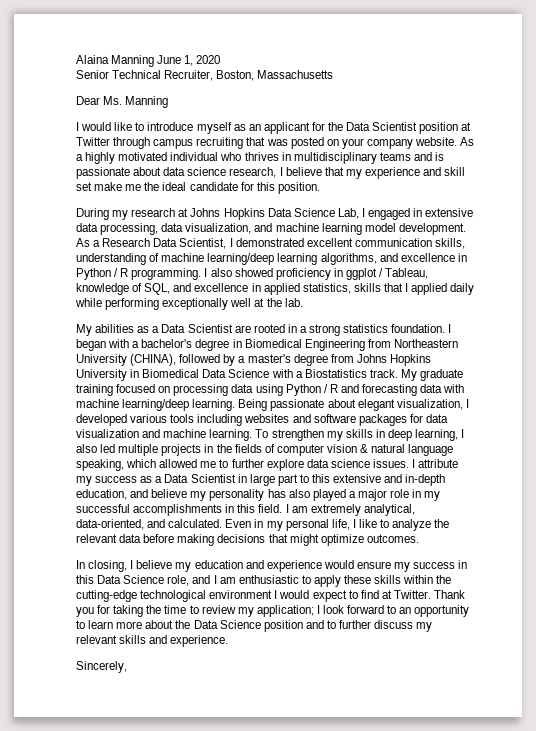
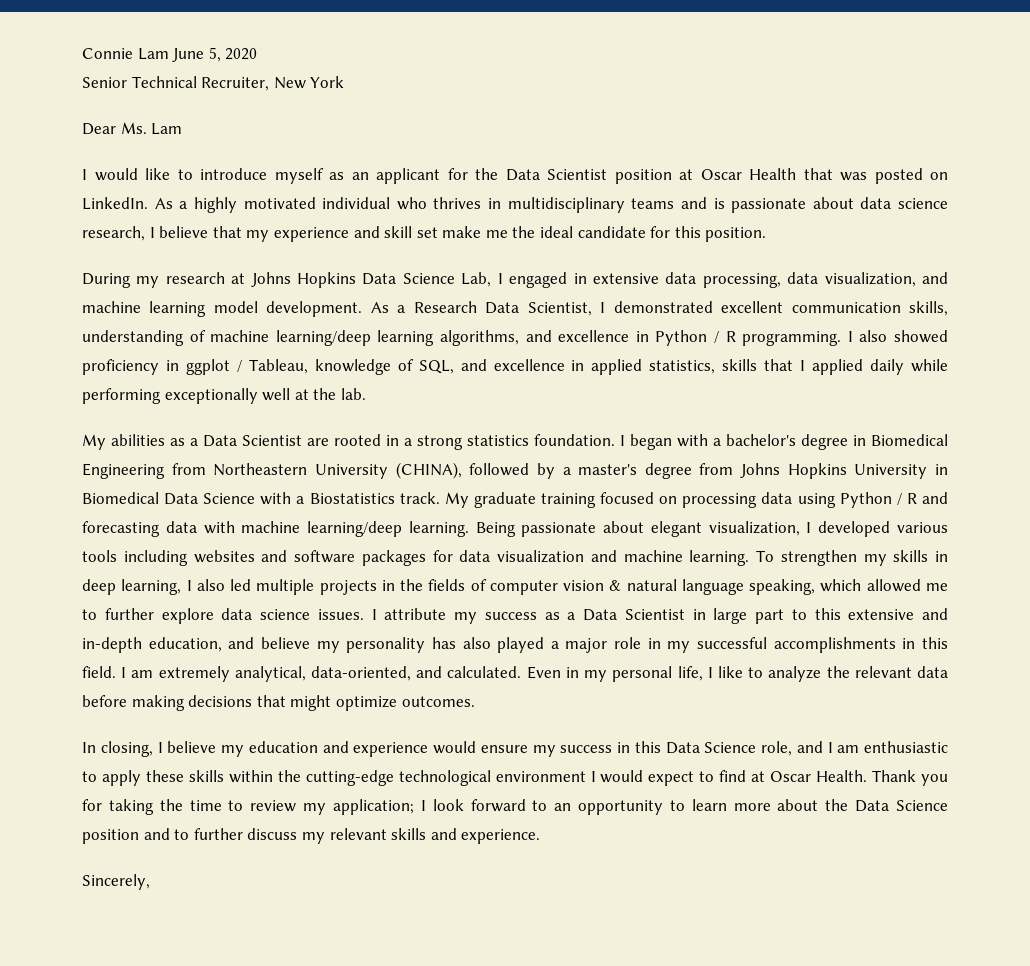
[76,55,194,67] Alaina Manning June 1, -> [82,47,221,62] Connie Lam June 5,
[216,70,334,81] Boston, Massachusetts -> [273,76,345,89] New York
[125,96,169,108] Manning -> [151,123,183,135] Lam
[76,137,244,149] Twitter through campus recruiting -> [700,168,796,180] Oscar Health
[341,137,458,149] your company website. -> [82,197,148,210] LinkedIn.
[393,590,431,599] Twitter. -> [770,770,868,782] Oscar Health.

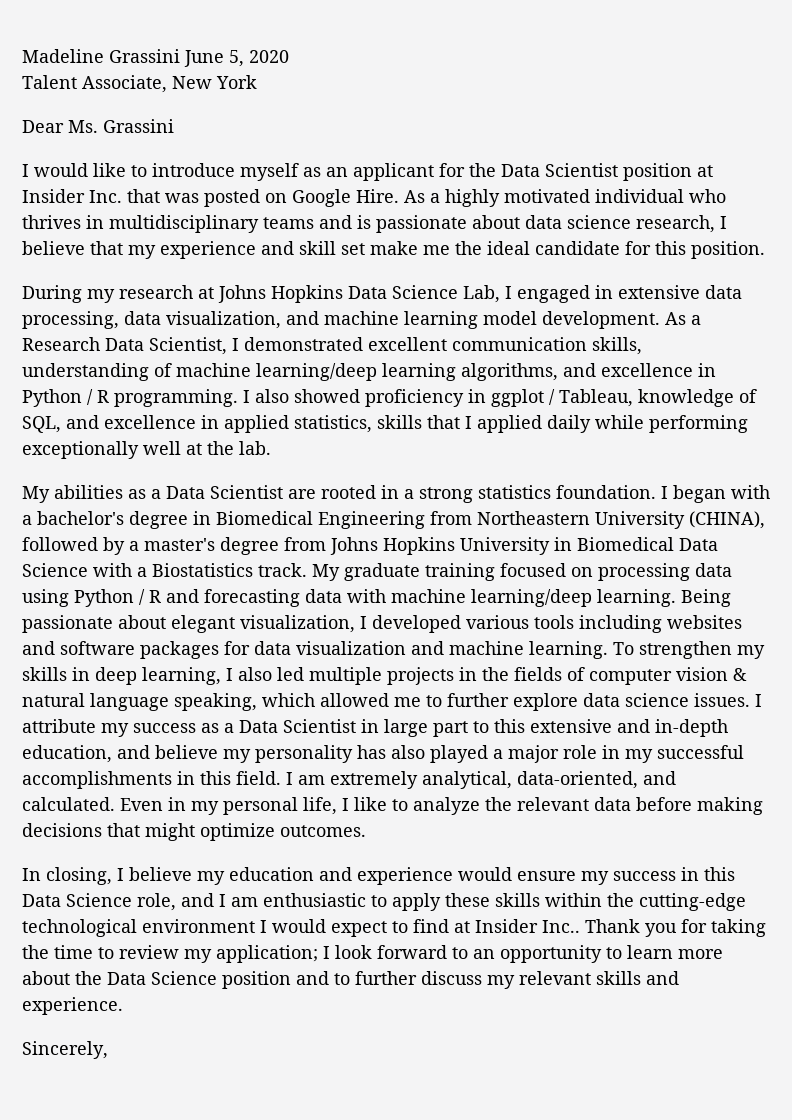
[82,48,169,60] Connie Lam -> [22,49,180,63] Madeline Grassini
[82,76,270,91] Senior Technical Recruiter, -> [22,75,167,93] Talent Associate,
[151,123,183,135] Lam -> [103,119,174,133] Grassini
[700,168,796,180] Oscar Health -> [22,189,122,203] Insider Inc.
[82,197,148,210] LinkedIn. -> [292,189,399,207] Google Hire.
[770,770,868,782] Oscar Health. -> [475,919,580,933] Insider Inc..

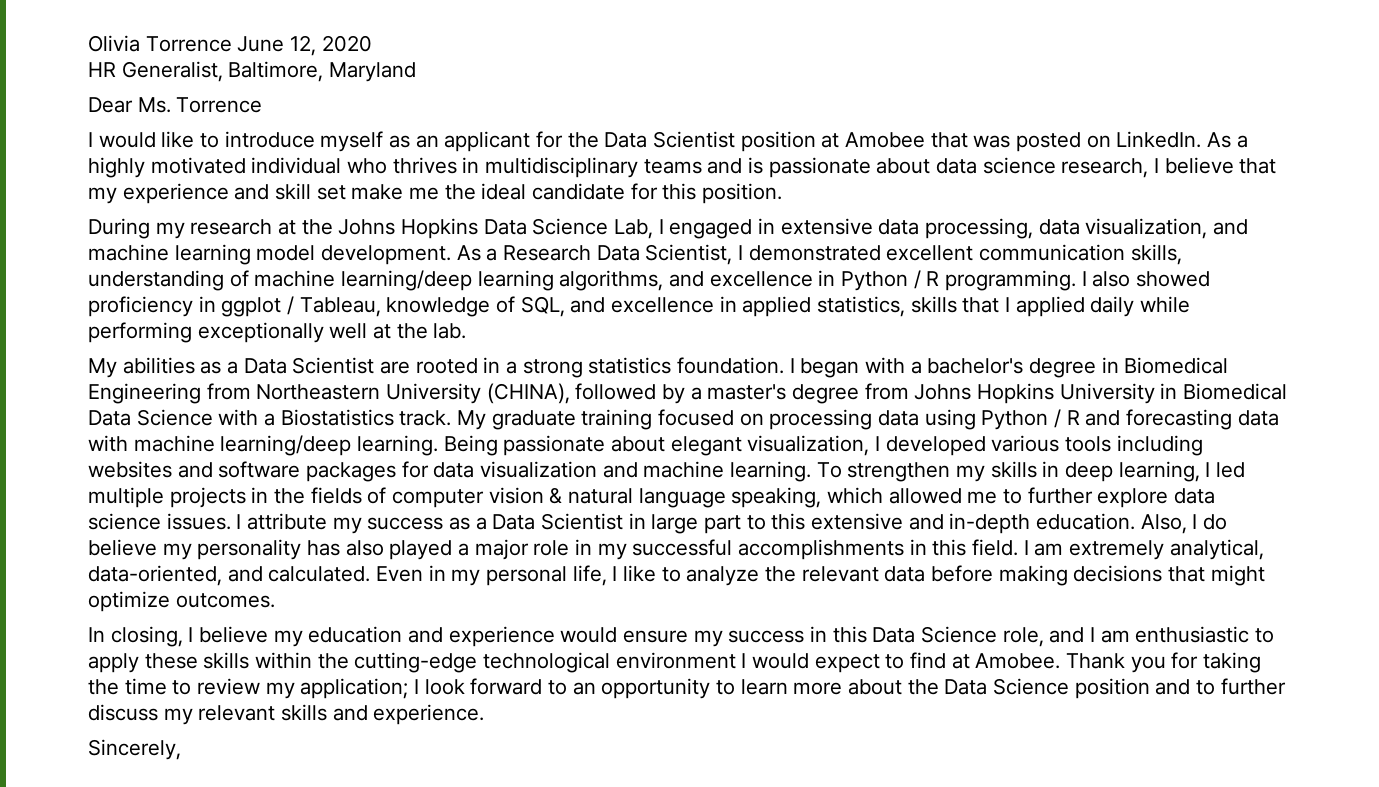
[22,49,289,67] [22,75,257,93] Madeline Grassini June 5, 2020 // Talent Associate, New York -> [88,35,372,56] [88,61,417,82] Olivia Torrence June 12, 2020 // HR Generalist, Baltimore, Maryland
[103,119,174,133] Grassini -> [176,97,263,113] Torrence
[22,189,122,203] Insider Inc. -> [845,132,926,148] Amobee
[292,189,399,207] Google Hire. -> [1116,131,1202,148] LinkedIn.
(214, 293) none -> [301,219,333,235] the
[238,667,272,681] also -> (1211, 469) none
[22,745,150,763] education, and -> [1036,513,1228,534] education. Also, I do
[475,919,580,933] Insider Inc.. -> [975,653,1061,669] Amobee.

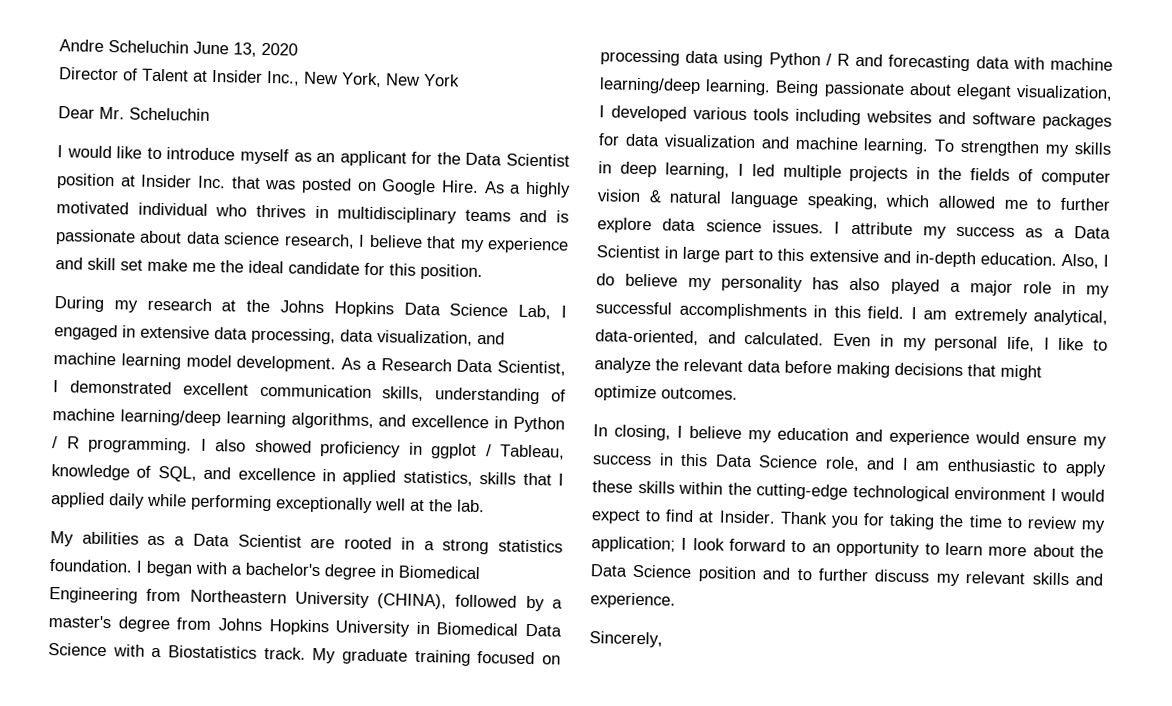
[88,35,372,56] [88,61,417,82] Olivia Torrence June 12, 2020 // HR Generalist, Baltimore, Maryland -> [59,39,298,57] [59,67,460,88] Andre Scheluchin June 13, 2020 // Director of Talent at Insider Inc., New York, New York
[137,97,263,113] Ms. Torrence -> [99,106,210,121] Mr. Scheluchin
[845,132,926,148] Amobee -> [141,174,226,189] Insider Inc.
[1116,131,1202,148] LinkedIn. -> [381,179,479,196] Google Hire.
[975,653,1061,669] Amobee. -> [718,510,776,524] Insider.

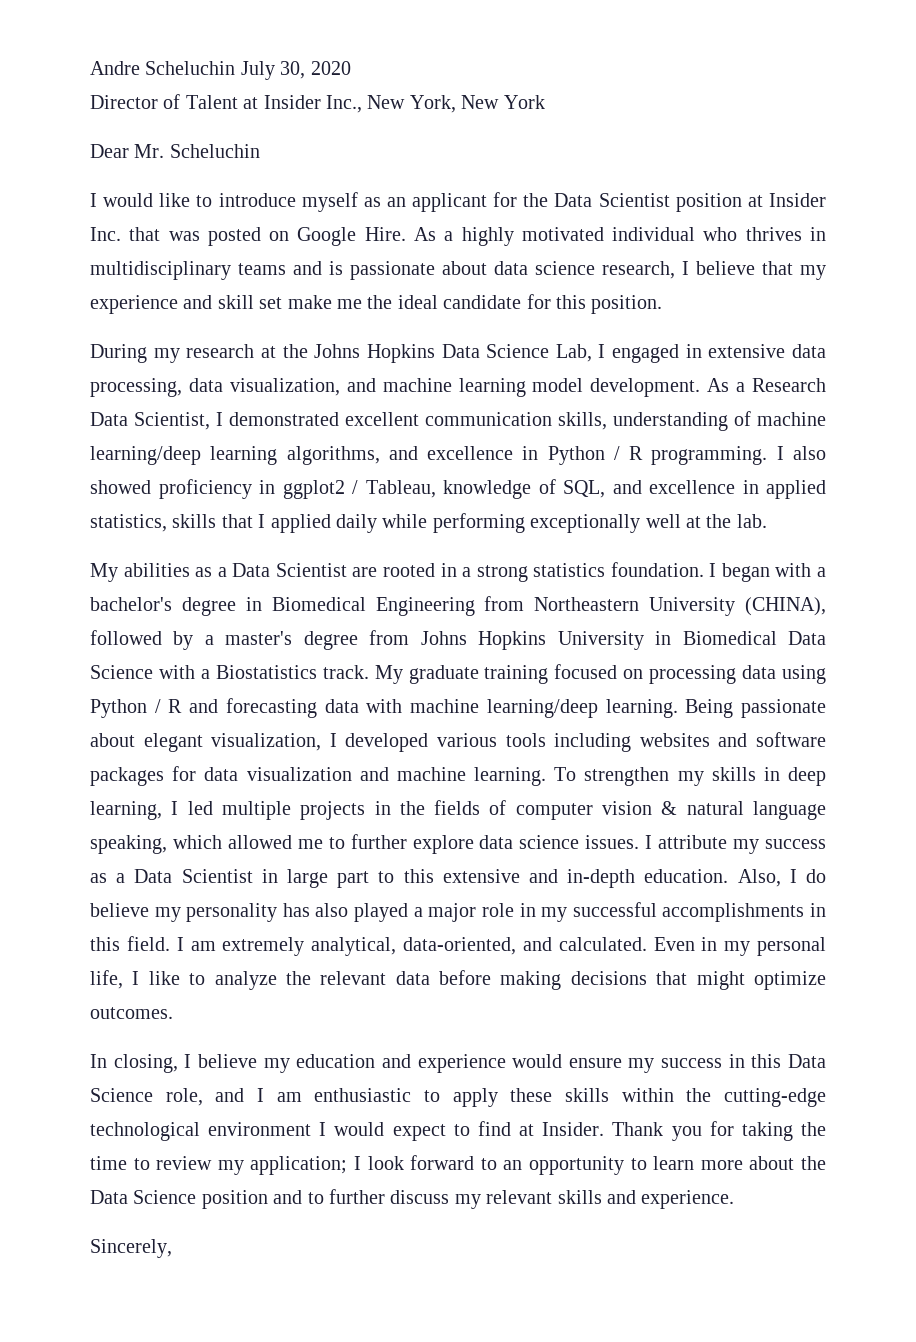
[193,41,257,57] June 13, -> [240,61,306,80] July 30,
[431,443,477,459] ggplot -> [282,480,345,499] ggplot2

